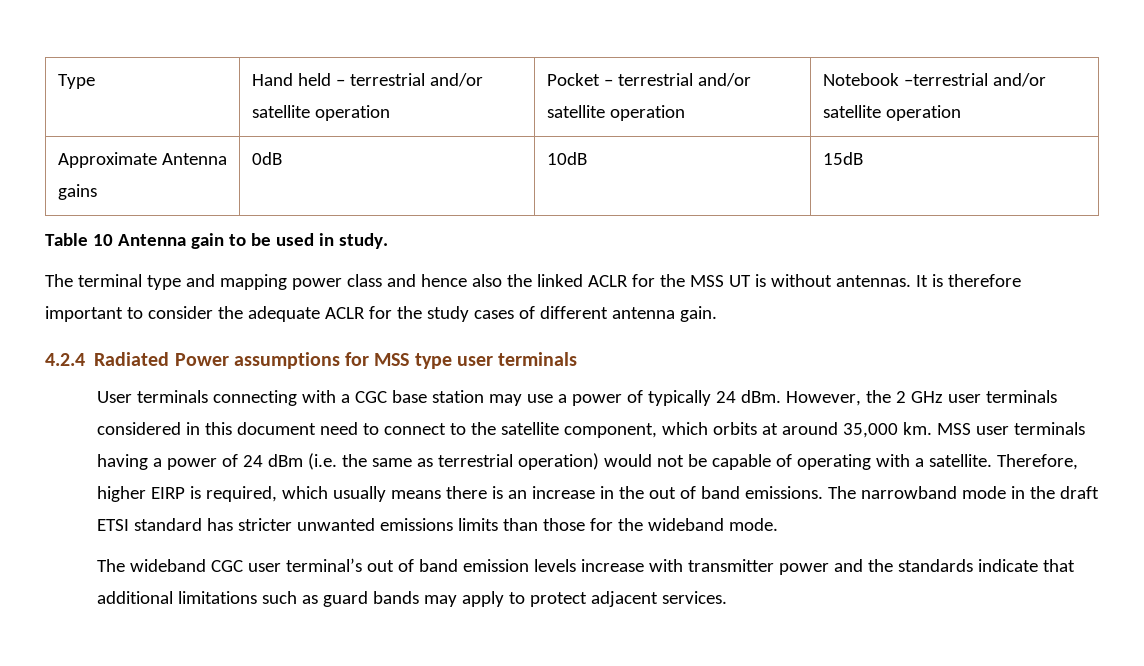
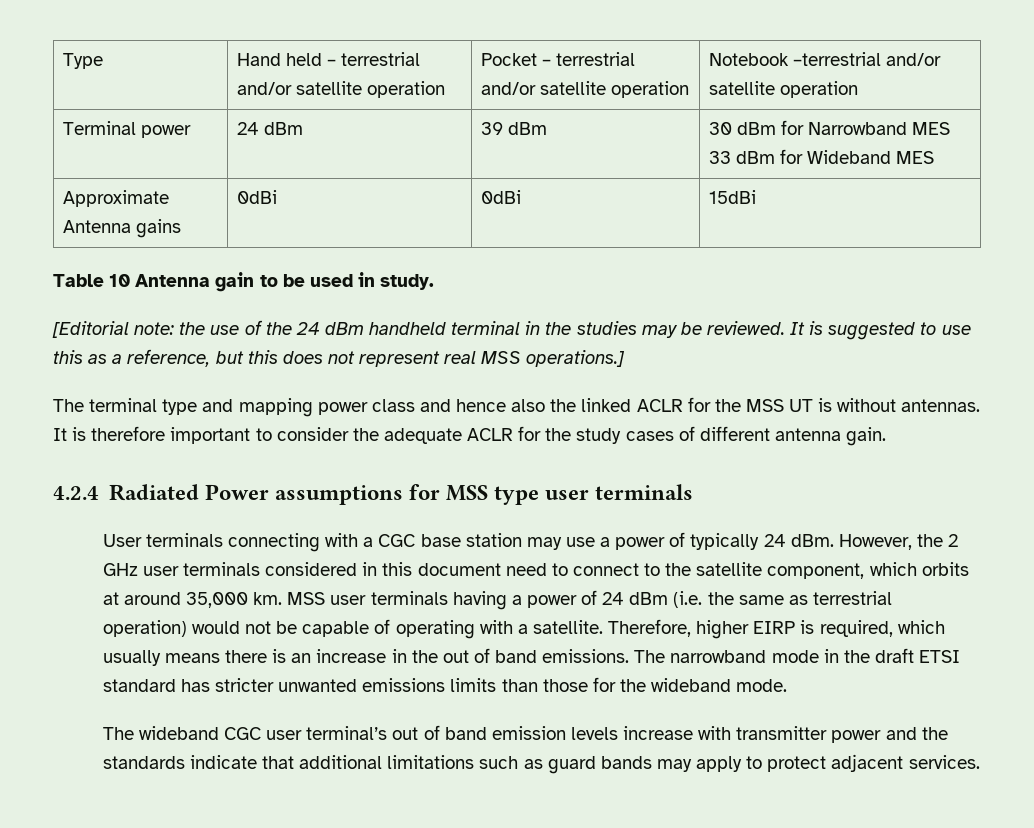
(961, 113) none -> [62,121,191,138] [236,122,303,135] [480,122,547,135] [708,120,951,135] [708,149,935,164] // Terminal power | 24 dBm | 39 dBm | 30 dBm for Narrowband MES 33 dBm for Wideband MES
[251,152,282,165] [546,152,587,165] [822,152,863,165] 0dB | 10dB | 15dB -> [236,190,277,204] [480,190,521,204] [708,190,756,204] 0dBi | 0dBi | 15dBi
(388, 241) none -> [52,320,971,340] [53,349,626,367] // [Editorial note: the use of the 24 dBm handheld terminal in the studies may be reviewed. It is suggested to use this as a reference, but this does not represent real MSS operations.]

